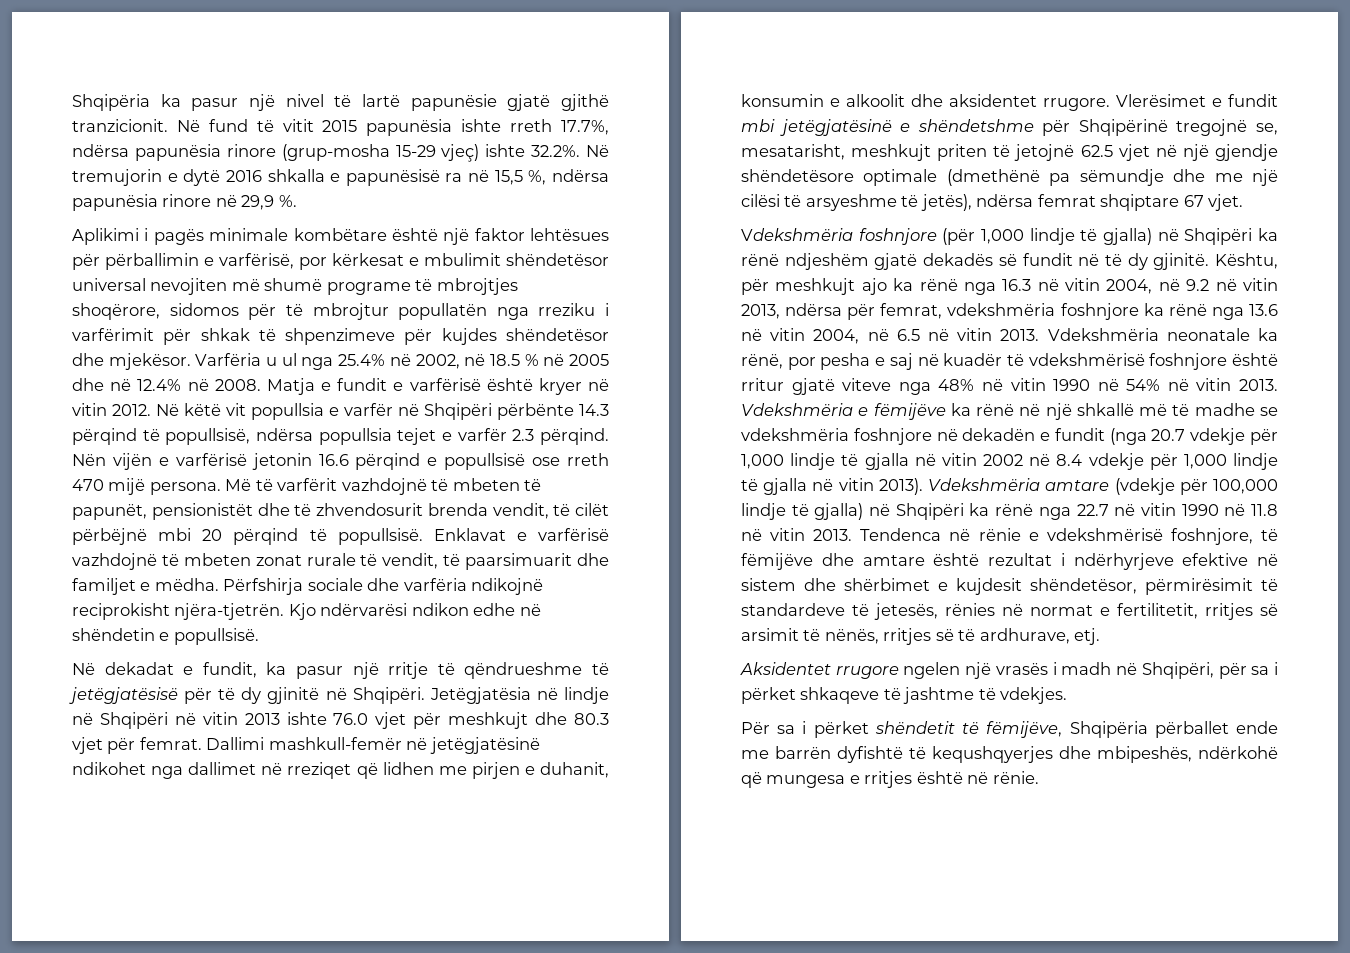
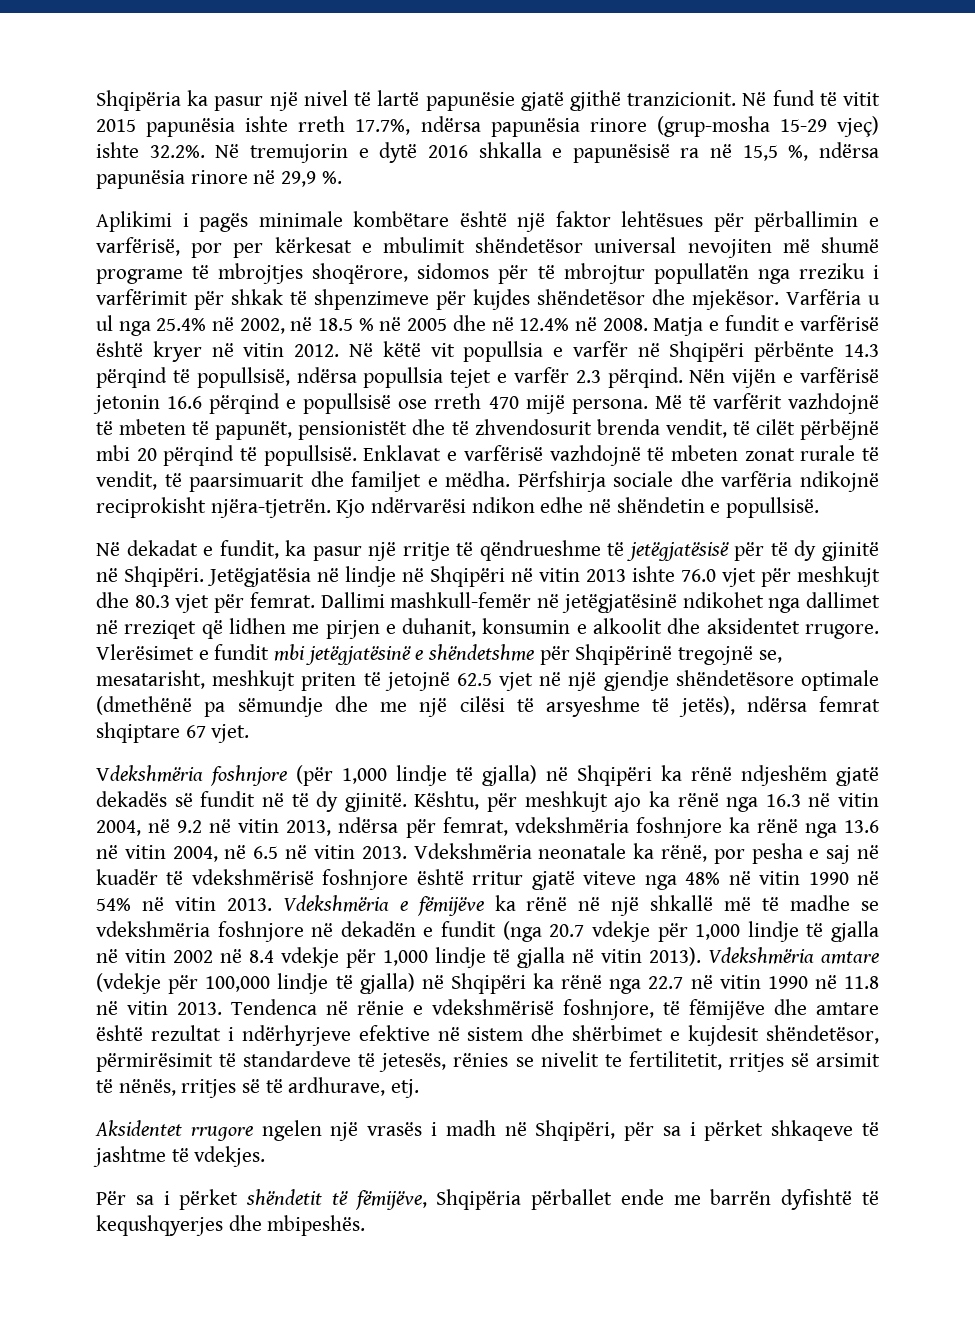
(327, 263) none -> [233,243,264,258] per
[1002,604,1110,616] në normat e -> [515,1051,622,1067] se nivelit te
[1097,746,1278,763] [741,771,1039,788] mbipeshës, ndërkohë që mungesa e rritjes është në rënie. -> [267,1215,366,1236] mbipeshës.

